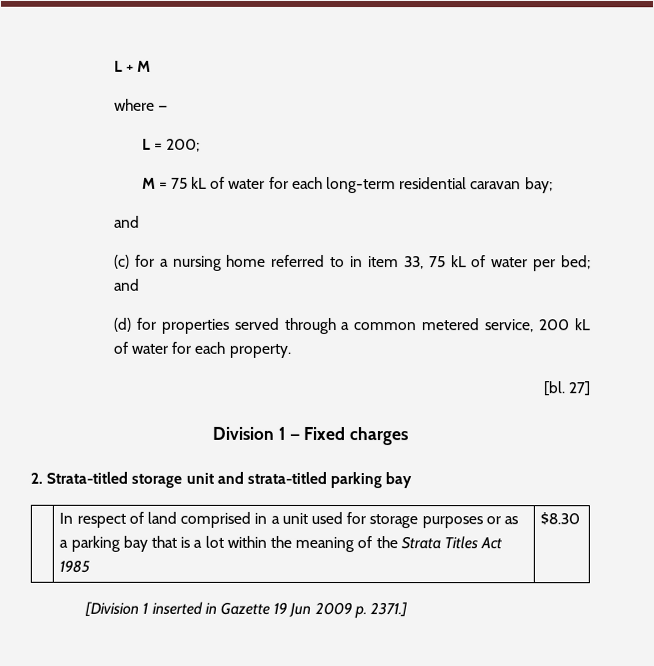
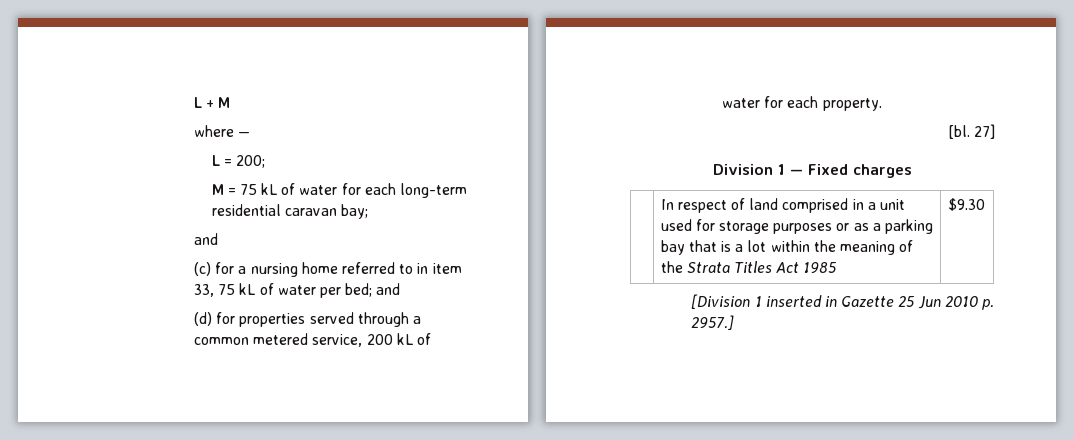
[30,471,413,489] // 2. Strata-titled storage unit and strata-titled parking bay -> (912, 171) none
[540,512,581,526] $8.30 -> [947,198,985,211] $9.30
[273,601,407,619] 19 Jun 2009 p. 2371.] -> [898,296,994,310] [691,315,735,330] 25 Jun 2010 p. 2957.]

